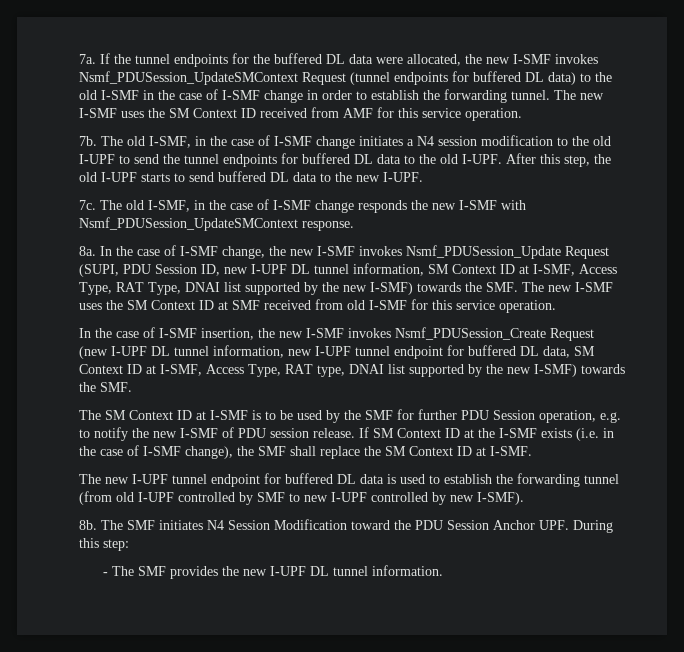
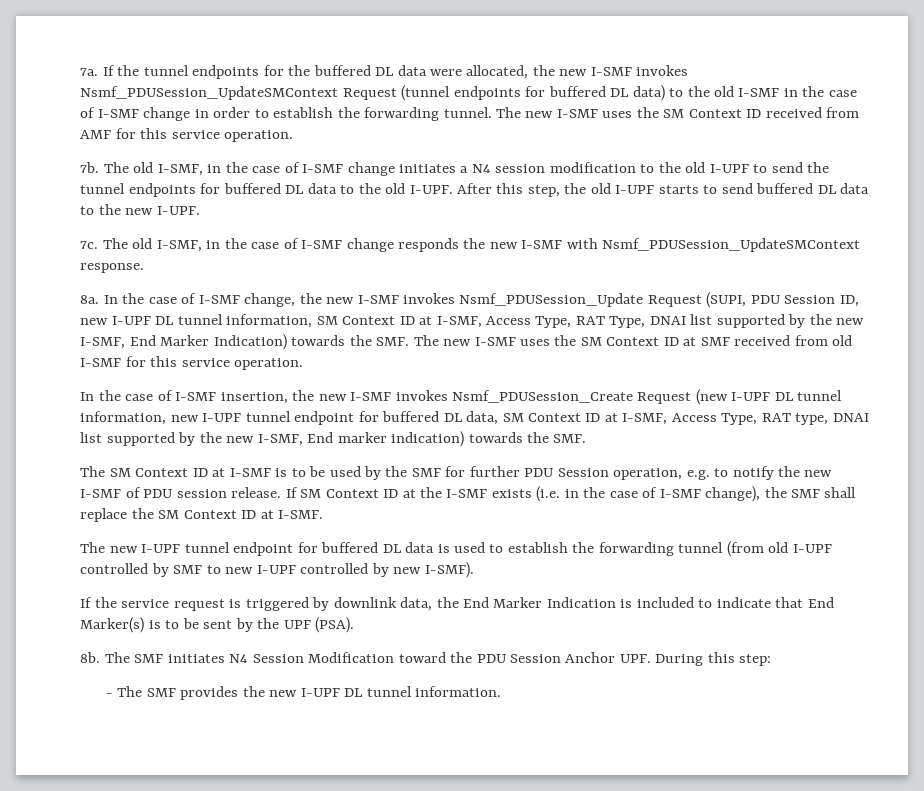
[369,282,413,295] I-SMF) -> [80,334,287,350] I-SMF, End Marker Indication)
[533,364,577,377] I-SMF) -> [257,431,465,447] I-SMF, End marker indication)
(524, 498) none -> [80,597,834,611] [80,617,355,633] // If the service request is triggered by downlink data, the End Marker Indication is included to indicate that End Marker(s) is to be sent by the UPF (PSA).

